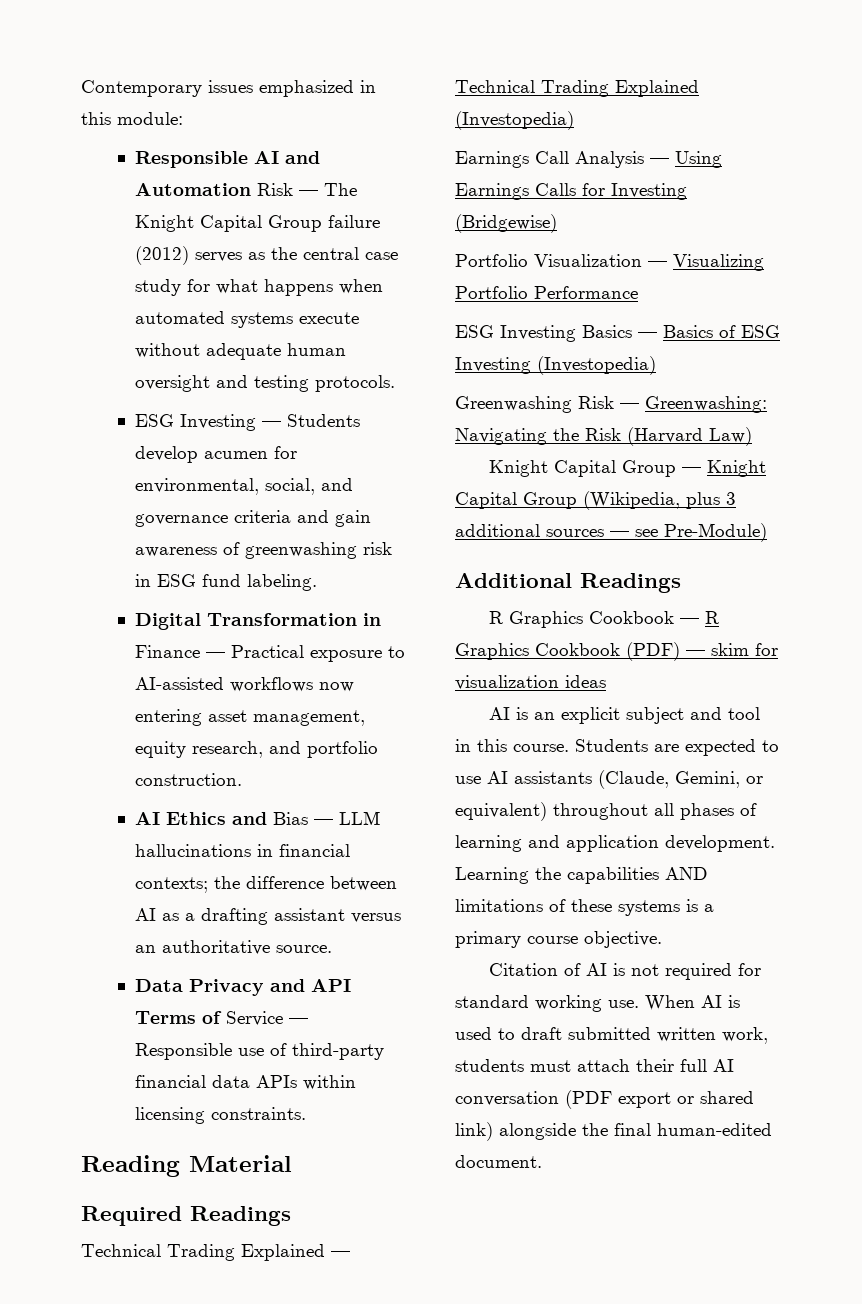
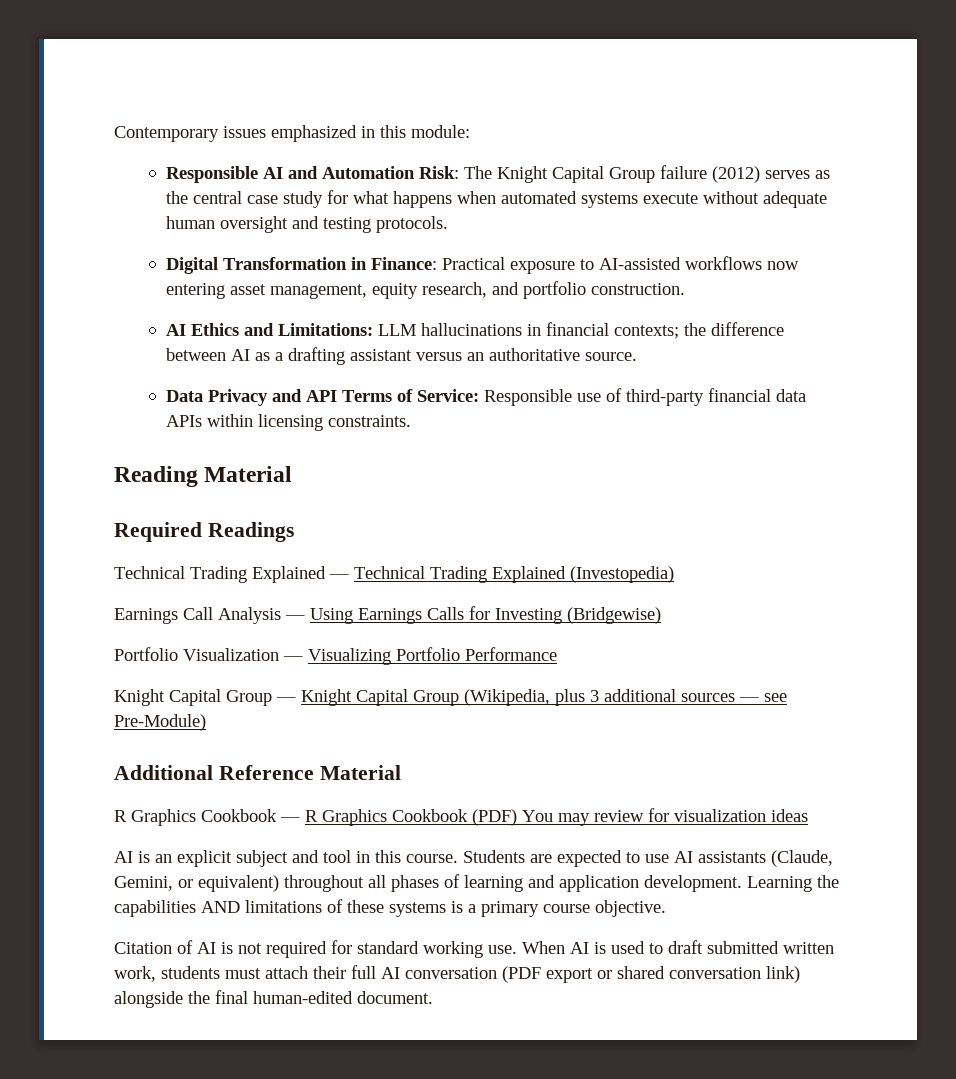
[257,183,319,196] Risk — -> [418,166,459,179] Risk:
[135,414,361,431] [135,446,298,463] [135,478,354,495] [135,510,372,527] [135,542,393,559] [135,574,318,591] // ESG Investing — Students develop acumen for environmental, social, and governance criteria and gain awareness of greenwashing risk in ESG fund labeling. -> (448, 224) none
[135,645,226,658] Finance — -> [370,257,437,270] Finance:
[273,812,334,825] Bias — -> [277,323,373,336] Limitations:
[226,1011,309,1026] Service — -> [416,389,479,402] Service:
[455,325,780,342] [455,356,656,375] [455,396,767,413] [455,427,752,446] // ESG Investing Basics — Basics of ESG Investing (Investopedia) // Greenwashing Risk — Greenwashing: Navigating the Risk (Harvard Law) -> (557, 654) none
[580,573,681,593] Readings -> [218,765,401,780] Reference Material
[686,643,749,656] — skim -> [522,810,644,826] You may review
(754, 1097) none -> [669,967,761,979] conversation

